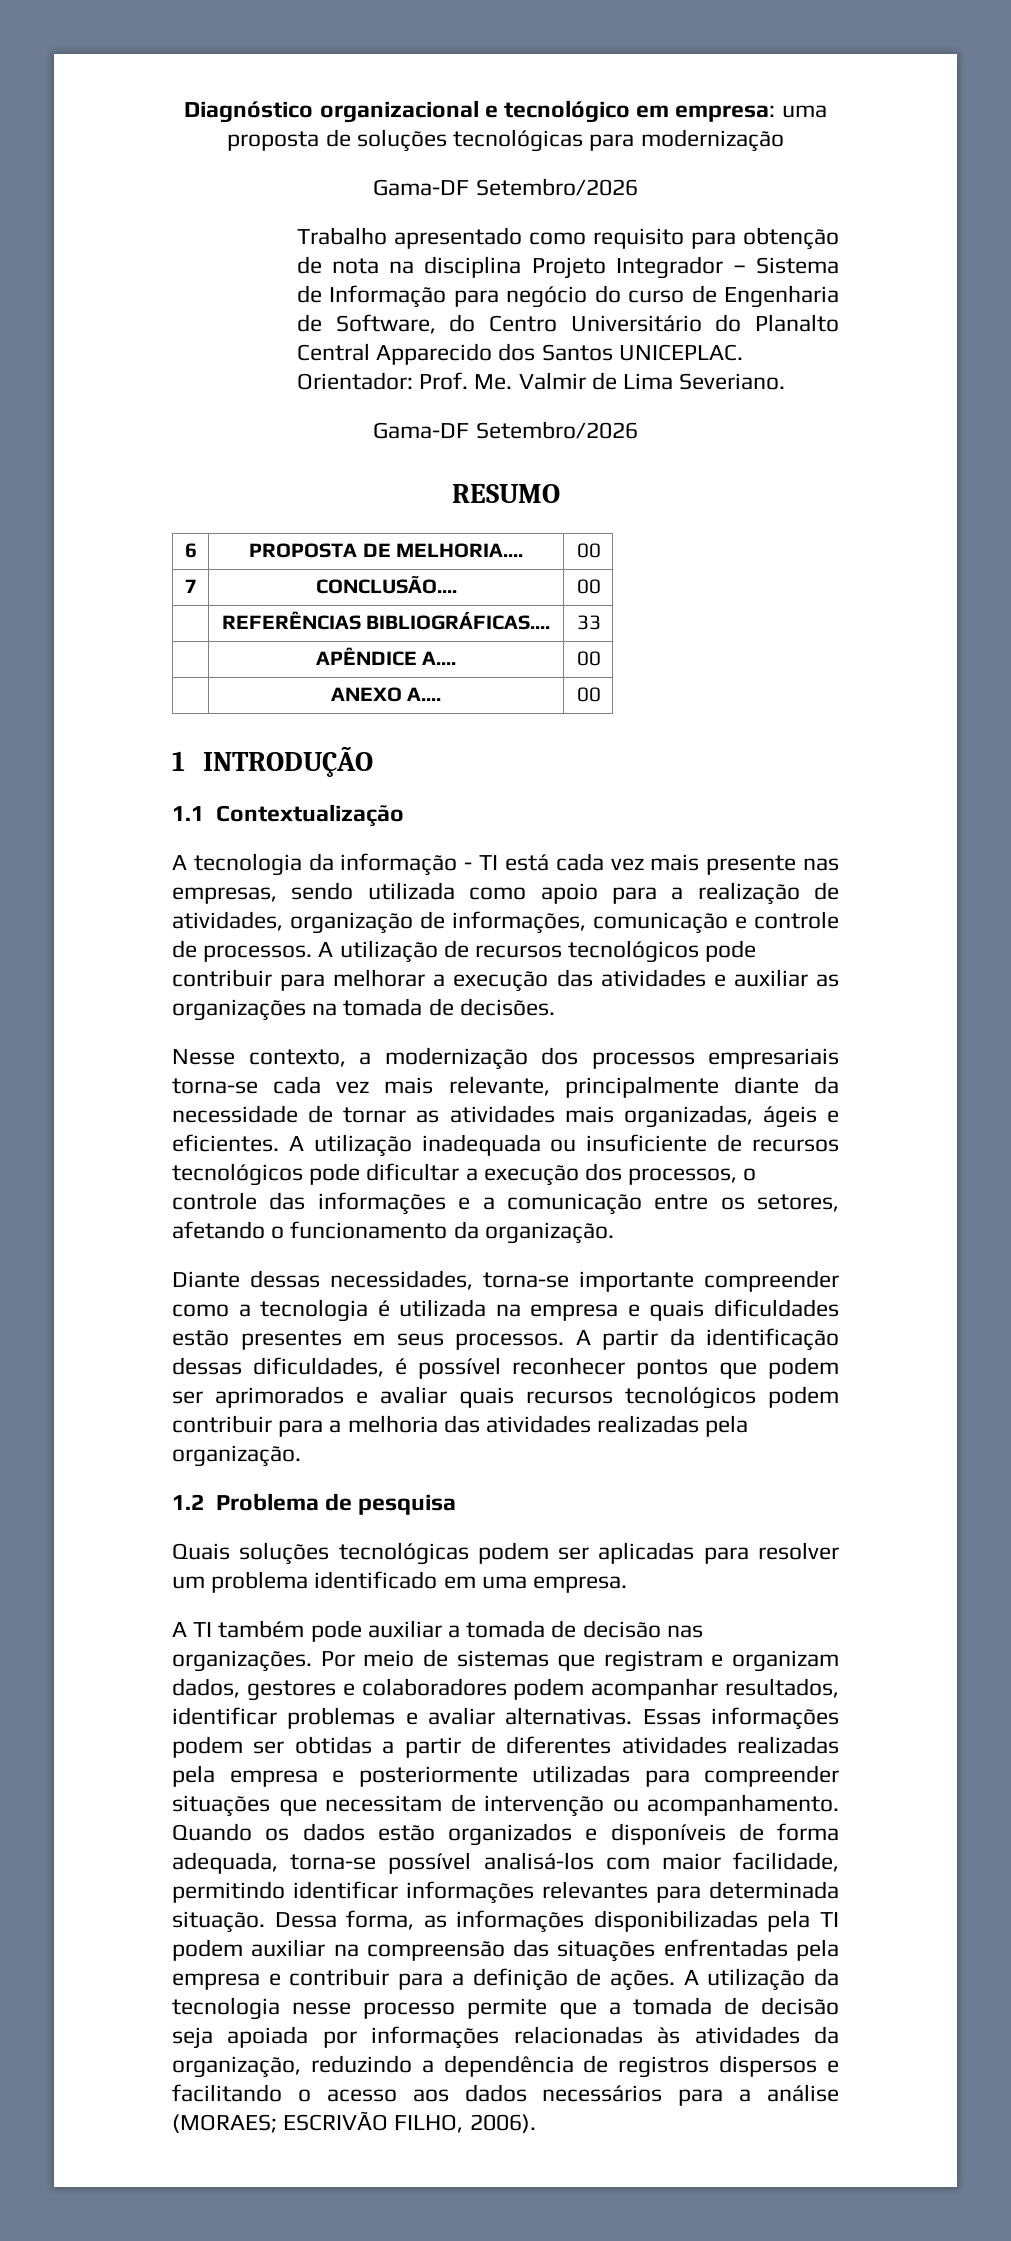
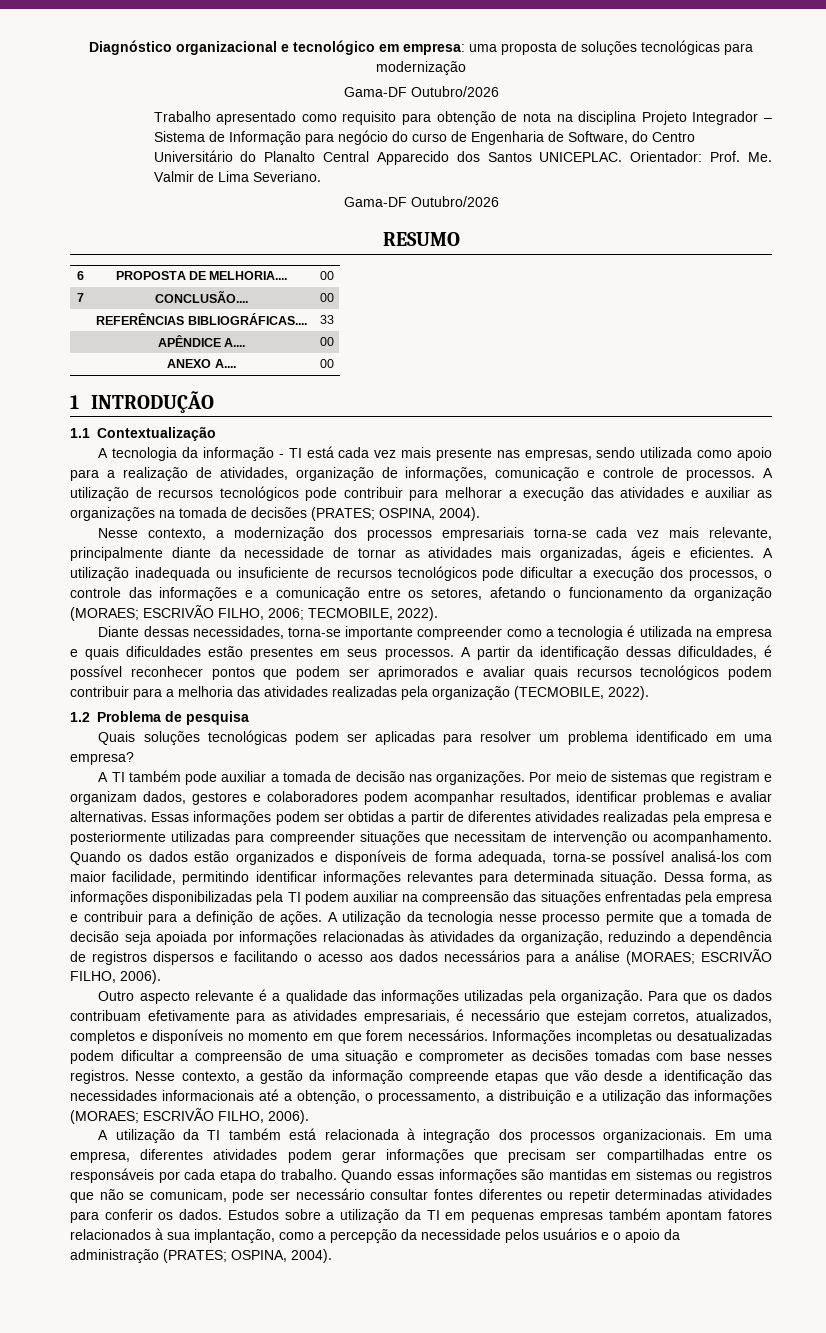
[475,178,638,196] Setembro/2026 -> [410,86,499,97] Outubro/2026
[475,421,638,439] Setembro/2026 -> [410,196,499,207] Outubro/2026
[459,998,555,1016] decisões. -> [251,507,480,521] decisões (PRATES; OSPINA, 2004).
[484,1222,614,1244] organização. -> [694,587,773,601] [70,605,438,621] organização (MORAES; ESCRIVÃO FILHO, 2006; TECMOBILE, 2022).
[172,1445,301,1467] organização. -> [432,686,649,700] organização (TECMOBILE, 2022).
[533,1576,628,1593] empresa. -> [70,752,134,765] empresa?
(536, 2123) none -> [98,989,772,1004] [70,1009,772,1024] [70,1029,772,1044] [70,1050,772,1064] [70,1070,773,1084] [70,1089,773,1104] [70,1108,309,1124] [98,1128,773,1143] [70,1149,772,1163] [70,1168,772,1183] [70,1188,773,1203] [70,1208,773,1223] [70,1228,680,1243] [70,1249,332,1263] // Outro aspecto relevante é a qualidade das informações utilizadas pela organização. Para que os dados contribuam efetivamente para as atividades empresariais, é necessário que estejam corretos, atualizados, completos e disponíveis no momento em que forem necessários. Informações incompletas ou desatualizadas podem dificultar a compreensão de uma situação e comprometer as decisões tomadas com base nesses registros. Nesse contexto, a gestão da informação compreende etapas que vão desde a identificação das necessidades informacionais até a obtenção, o processamento, a distribuição e a utilização das informações (MORAES; ESCRIVÃO FILHO, 2006). // A utilização da TI também está relacionada à integração dos processos organizacionais. Em uma empresa, diferentes atividades podem gerar informações que precisam ser compartilhadas entre os responsáveis por cada etapa do trabalho. Quando essas informações são mantidas em sistemas ou registros que não se comunicam, pode ser necessário consultar fontes diferentes ou repetir determinadas atividades para conferir os dados. Estudos sobre a utilização da TI em pequenas empresas também apontam fatores relacionados à sua implantação, como a percepção da necessidade pelos usuários e o apoio da administração (PRATES; OSPINA, 2004).

